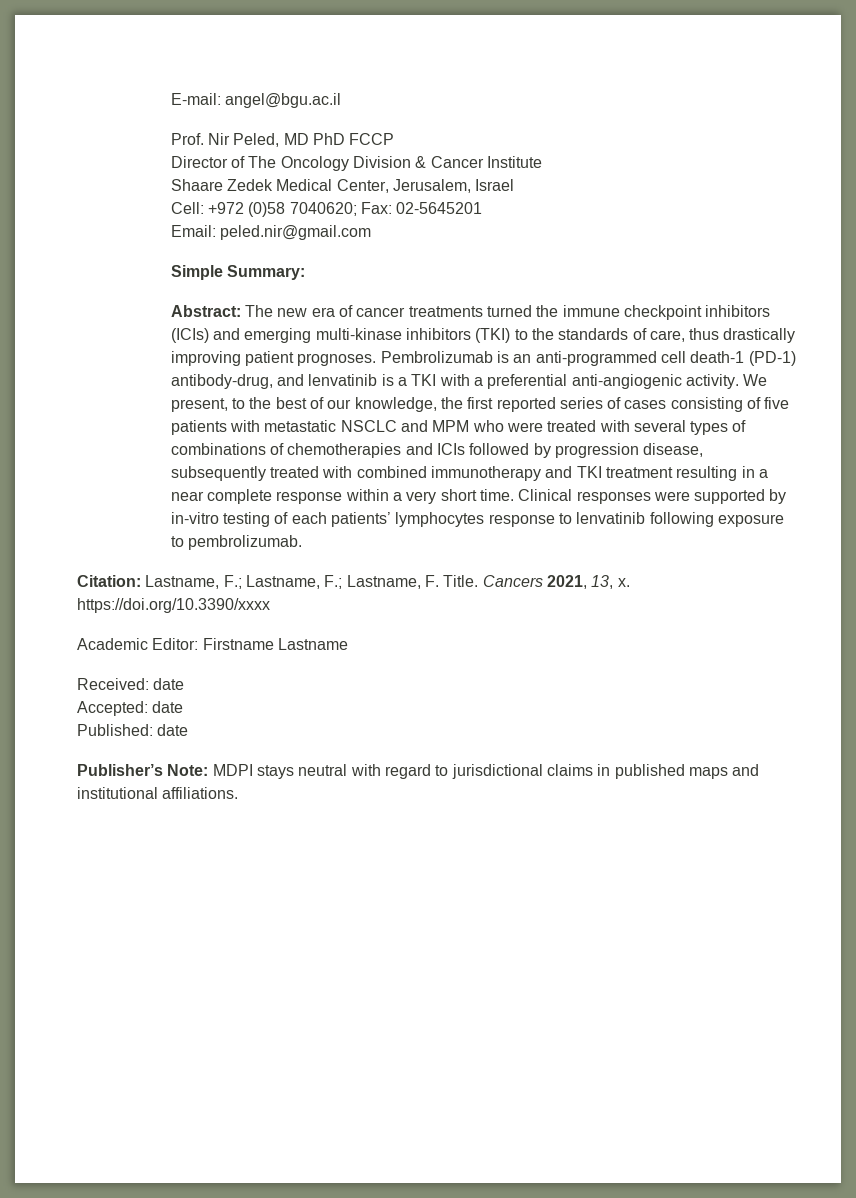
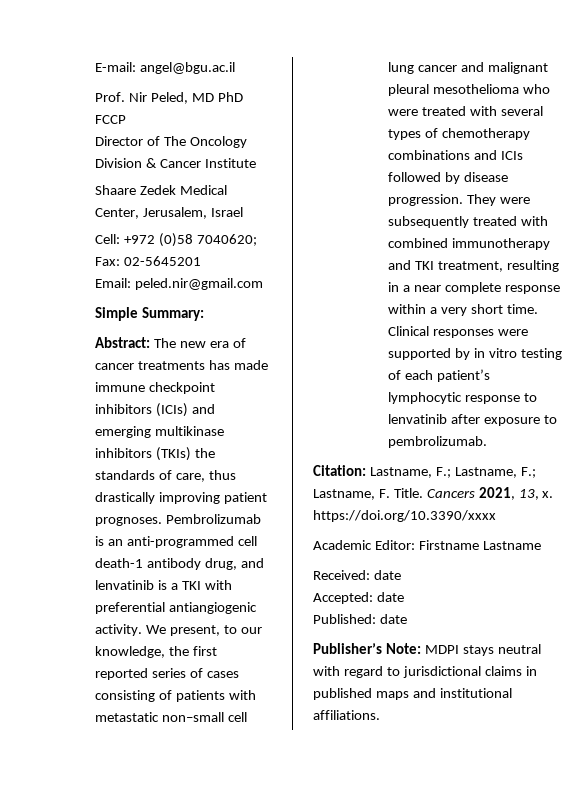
[486,305,559,317] turned the -> [209,360,269,370] has made
[315,328,528,343] multi-kinase inhibitors (TKI) to -> [155,426,225,436] [95,447,192,461] multikinase inhibitors (TKIs)
[748,351,796,366] [170,374,273,389] (PD-1) antibody-drug, -> [147,558,238,570] antibody drug,
[473,374,682,389] a preferential anti-angiogenic -> [95,602,258,614] preferential antiangiogenic
[249,397,324,409] the best of -> (238, 629) none
[764,397,790,409] five -> (173, 695) none
[340,420,470,432] NSCLC and MPM -> [162,712,248,722] [388,62,549,74] [388,84,520,96] non–small cell lung cancer and malignant pleural mesothelioma
[170,443,402,458] combinations of chemotherapies -> [442,128,531,140] [388,150,471,160] chemotherapy combinations
[554,443,704,458] progression disease, -> [464,172,509,182] [388,194,531,206] disease progression. They were
[605,467,673,478] treatment -> [438,261,504,272] treatment,
[170,512,219,524] in-vitro -> [474,348,518,358] in vitro
[330,512,485,527] patients’ lymphocytes -> [437,369,491,382] [388,392,463,404] patient’s lymphocytic
[649,512,714,527] following -> [451,414,481,424] after

